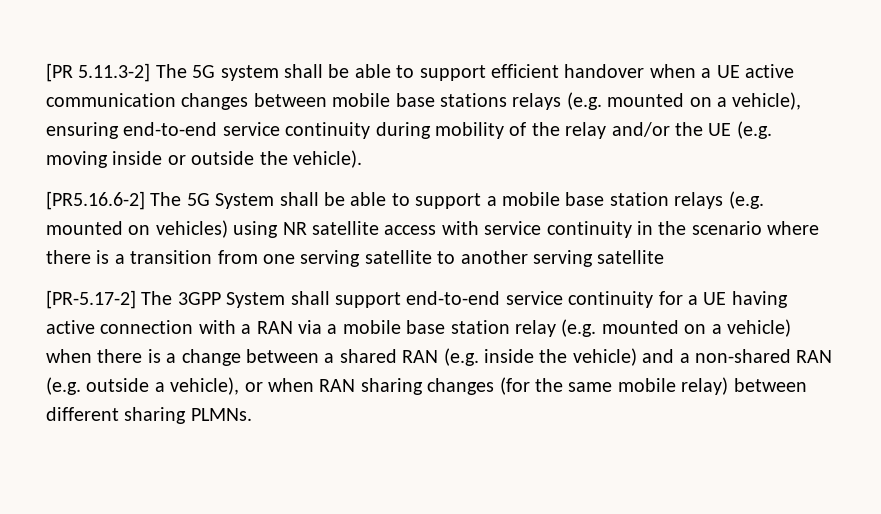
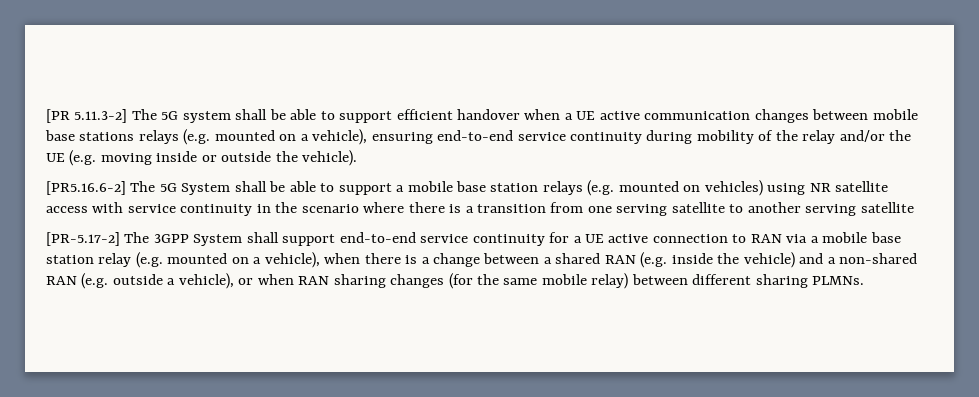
[731,291,788,308] having -> (605, 238) none
[198,320,252,334] with a -> [732,234,747,243] to
[726,319,791,337] vehicle) -> [264,252,320,268] vehicle),

